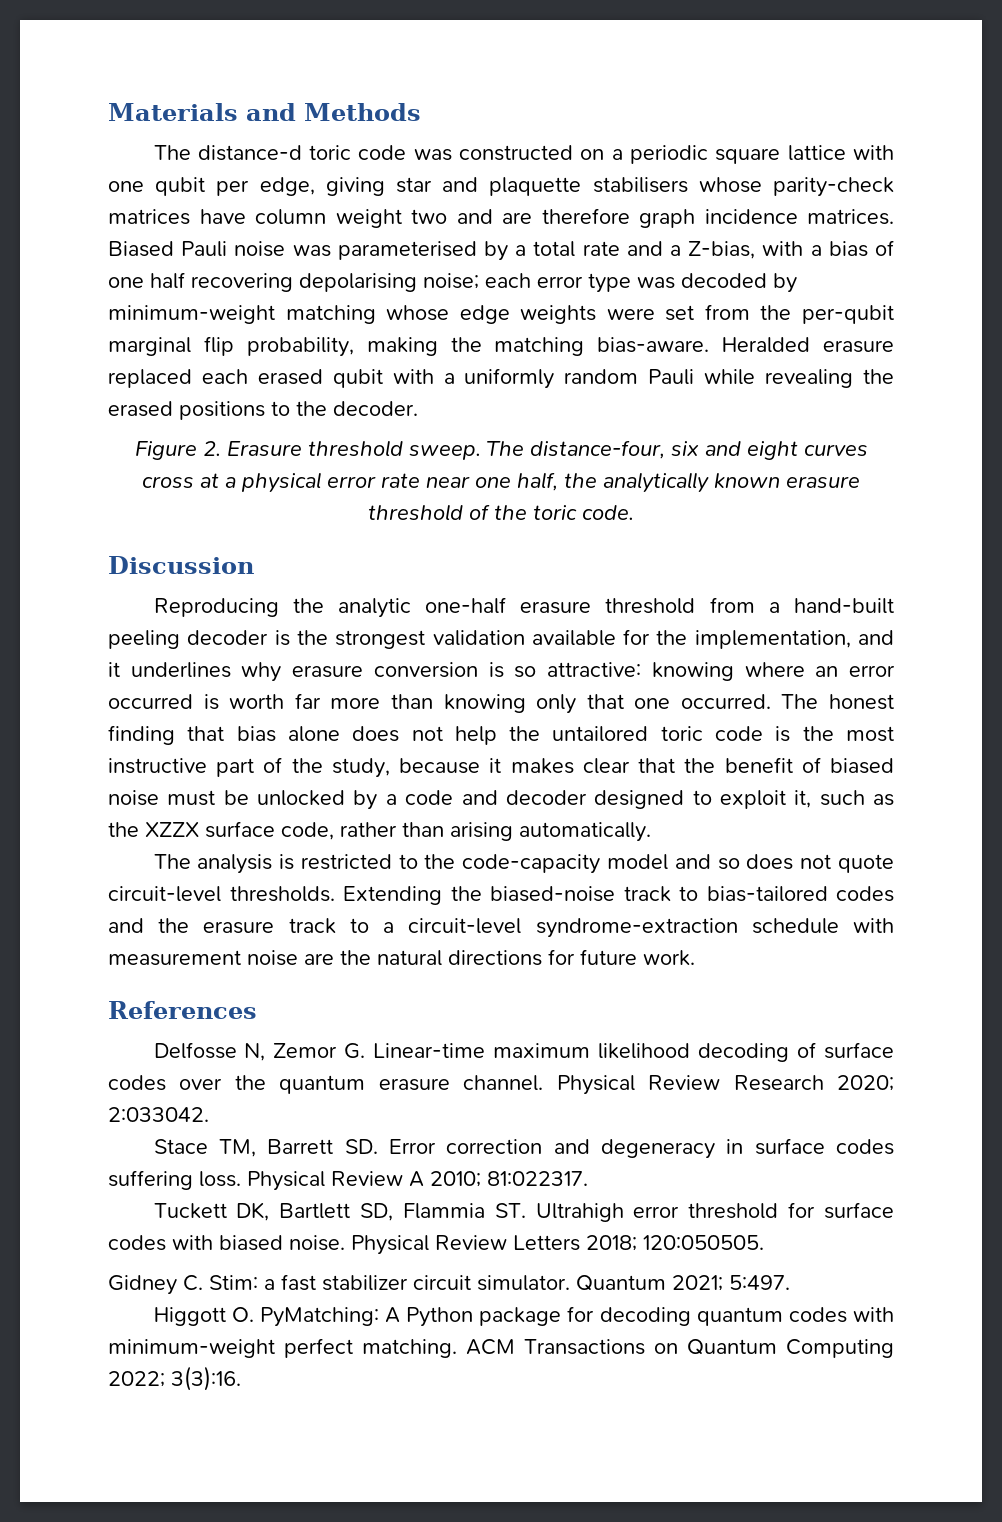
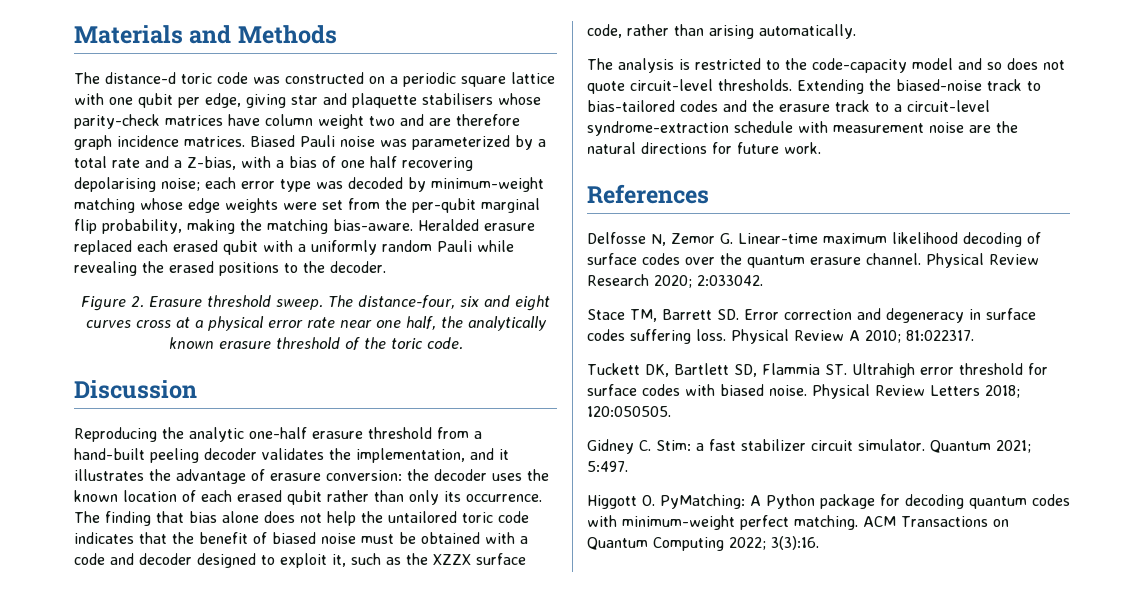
[337,241,477,260] parameterised -> [412,135,510,150] parameterized
[274,629,894,649] [108,662,896,682] [108,693,895,714] is the strongest validation available for the implementation, and it underlines why erasure conversion is so attractive: knowing where an error occurred is worth far more than knowing only that one occurred. The honest -> [262,448,509,463] [74,469,549,484] [74,490,542,505] [74,511,100,523] validates the implementation, and it illustrates the advantage of erasure conversion: the decoder uses the known location of each erased qubit rather than only its occurrence. The
[775,726,894,742] [108,757,630,778] is the most instructive part of the study, because it makes clear -> [74,532,134,544] indicates
[257,790,378,810] unlocked by -> [421,532,515,544] obtained with

